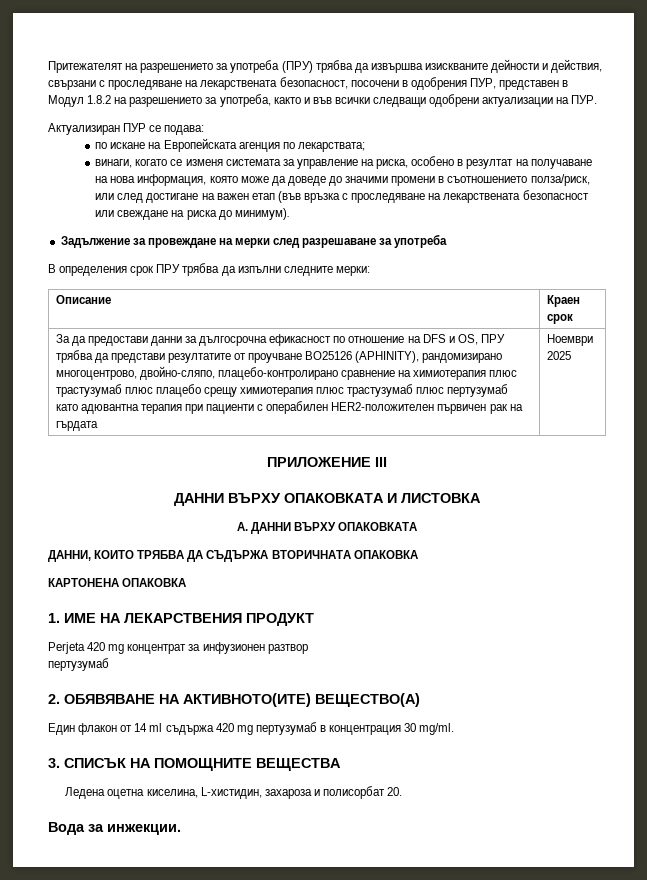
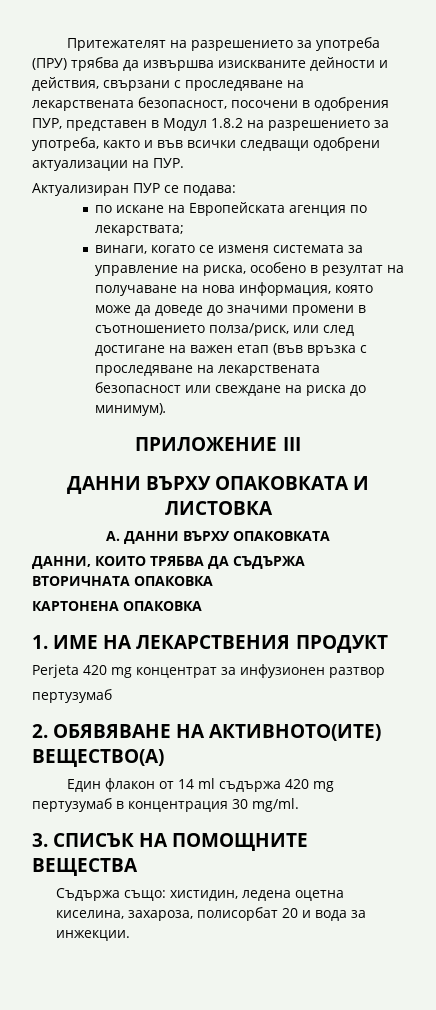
[60,234,448,248] [48,263,370,276] [55,295,111,304] [546,295,580,307] [546,314,573,324] [55,334,505,346] [55,350,503,363] [55,366,518,380] [55,384,509,397] [55,401,523,414] [55,421,98,431] [546,334,593,346] [546,351,571,360] // Задължение за провеждане на мерки след разрешаване за употреба // В определения срок ПРУ трябва да изпълни следните мерки: // Описание | Краен срок // За да предостави данни за дългосрочна ефикасност по отношение на DFS и OS, ПРУ трябва да представи резултатите от проучване BO25126 (APHINITY), рандомизирано многоцентрово, двойно-сляпо, плацебо-контролирано сравнение на химиотерапия плюс трастузумаб плюс плацебо срещу химиотерапия плюс трастузумаб плюс пертузумаб като адювантна терапия при пациенти с операбилен HER2-положителен първичен рак на гърдата | Ноември 2025 -> (167, 409) none
[65,786,403,799] [48,822,85,835] Ледена оцетна киселина, L-хистидин, захароза и полисорбат 20. // Вода -> [55,888,344,901] [55,907,347,921] Съдържа също: хистидин, ледена оцетна киселина, захароза, полисорбат 20 и вода

